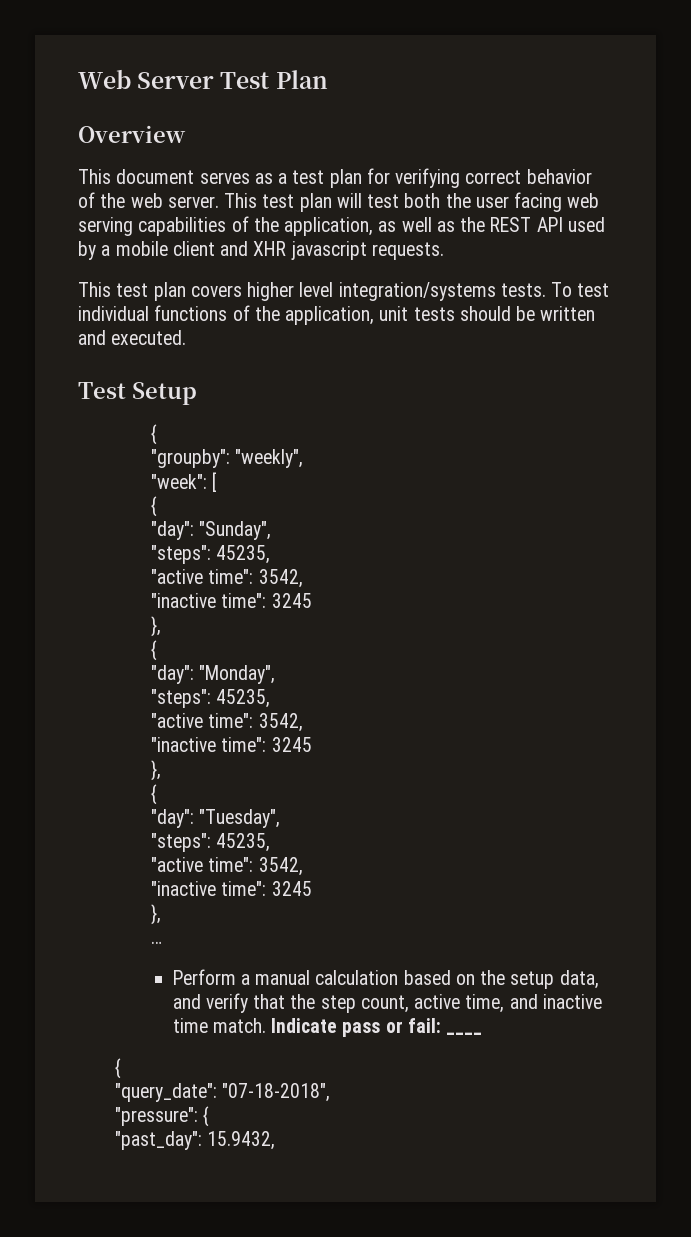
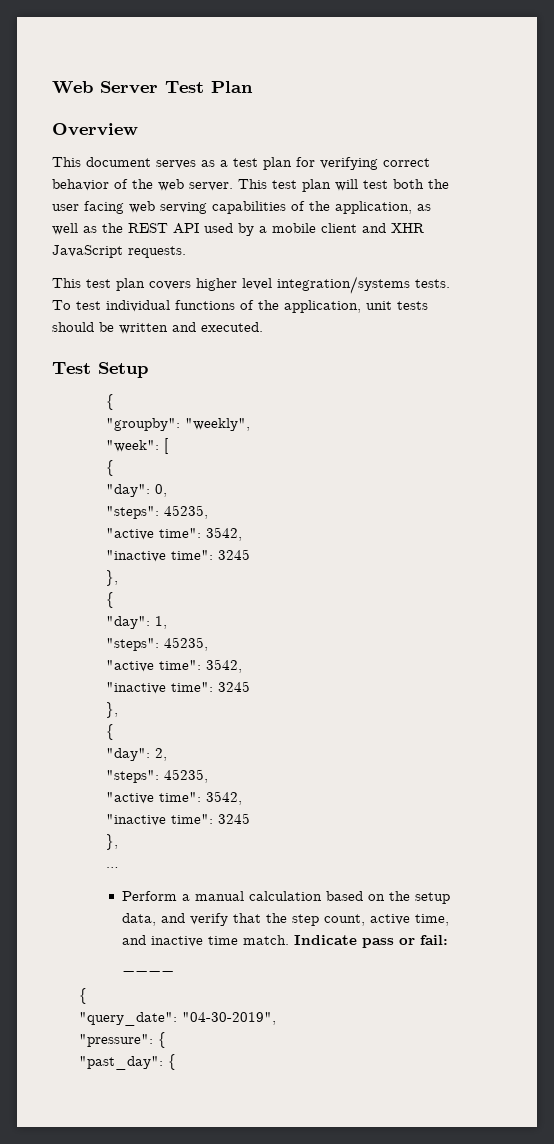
[290,241,367,260] javascript -> [52,245,123,258] JavaScript
[199,521,272,540] "Sunday", -> [154,484,167,497] 0,
[199,665,276,684] "Monday", -> [154,616,167,629] 1,
[199,809,281,828] "Tuesday", -> [154,748,167,761] 2,
[221,1083,330,1102] "07-18-2018", -> [181,1012,276,1025] "04-30-2019",
[206,1131,275,1150] 15.9432, -> [167,1054,176,1070] {

